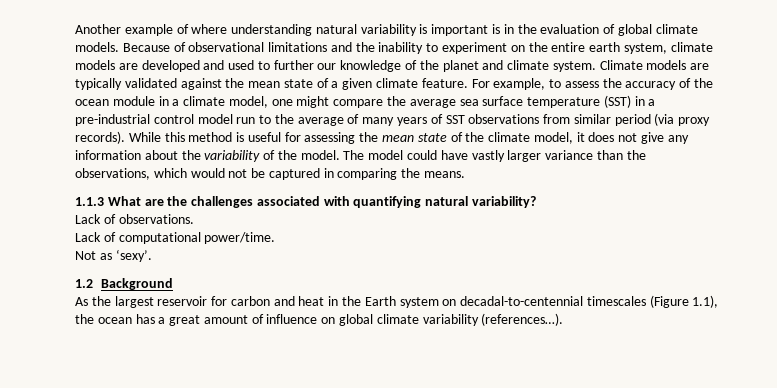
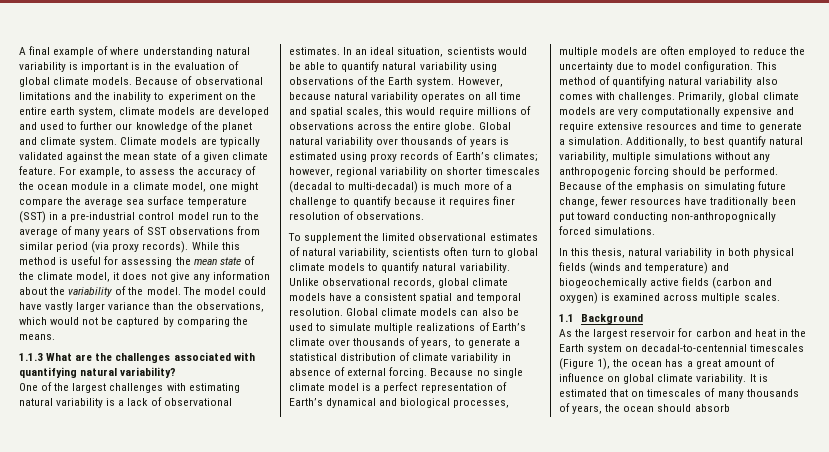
[75,24,121,34] Another -> [19,46,51,55] A final
[323,168,334,178] in -> [162,317,174,327] by
[75,214,194,224] [75,232,276,244] [75,249,152,262] [75,279,93,288] Lack of observations. // Lack of computational power/time. // Not as ‘sexy’. // 1.2 -> [19,382,240,393] [19,397,232,408] [289,47,527,57] [289,61,497,72] [289,76,503,87] [289,92,521,102] [289,106,531,117] [289,122,511,132] [289,136,509,147] [289,151,538,162] [289,167,540,177] [289,181,512,193] [289,196,515,207] [289,211,425,220] [288,233,538,243] [289,247,538,258] [289,262,510,273] [289,278,509,288] [289,293,521,303] [289,308,519,316] [289,322,526,333] [289,337,520,348] [289,352,511,363] [289,367,523,378] [289,382,507,393] [289,398,510,408] [559,46,805,57] [559,61,777,72] [559,76,778,87] [559,92,799,102] [559,107,794,117] [559,122,802,132] [559,136,803,147] [559,152,771,162] [559,166,779,177] [559,181,786,192] [559,196,796,207] [559,212,777,222] [559,226,656,235] [559,248,794,258] [559,262,730,274] [559,277,773,289] [559,292,780,304] [559,314,574,322] One of the largest challenges with estimating natural variability is a lack of observational estimates. In an ideal situation, scientists would be able to quantify natural variability using observations of the Earth system. However, because natural variability operates on all time and spatial scales, this would require millions of observations across the entire globe. Global natural variability over thousands of years is estimated using proxy records of Earth’s climates; however, regional variability on shorter timescales (decadal to multi-decadal) is much more of a challenge to quantify because it requires finer resolution of observations. // To supplement the limited observational estimates of natural variability, scientists often turn to global climate models to quantify natural variability. Unlike observational records, global climate models have a consistent spatial and temporal resolution. Global climate models can also be used to simulate multiple realizations of Earth’s climate over thousands of years, to generate a statistical distribution of climate variability in absence of external forcing. Because no single climate model is a perfect representation of Earth’s dynamical and biological processes, multiple models are often employed to reduce the uncertainty due to model configuration. This method of quantifying natural variability also comes with challenges. Primarily, global climate models are very computationally expensive and require extensive resources and time to generate a simulation. Additionally, to best quantify natural variability, multiple simulations without any anthropogenic forcing should be performed. Because of the emphasis on simulating future change, fewer resources have traditionally been put toward conducting non-anthropognically forced simulations. // In this thesis, natural variability in both physical fields (winds and temperature) and biogeochemically active fields (carbon and oxygen) is examined across multiple scales. // 1.1
[692,295,719,308] 1.1), -> [597,358,611,370] 1),
[422,313,564,326] variability (references…). -> [696,374,768,384] [559,388,799,399] [559,403,730,414] variability. It is estimated that on timescales of many thousands of years, the ocean should absorb

